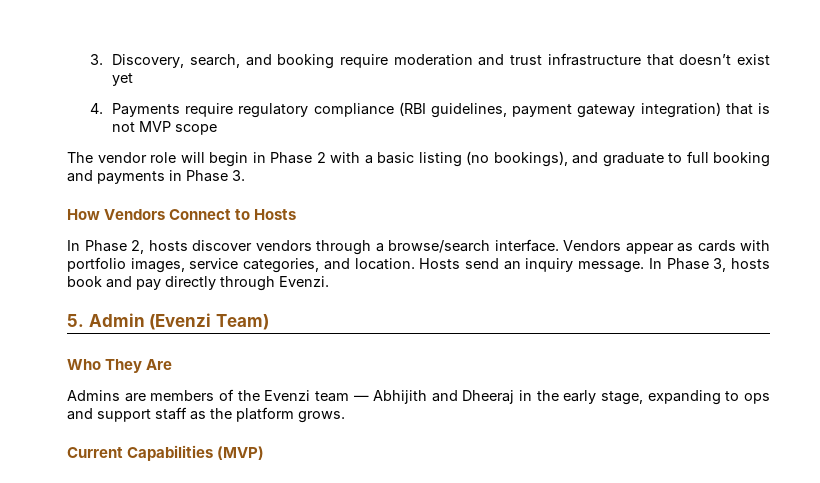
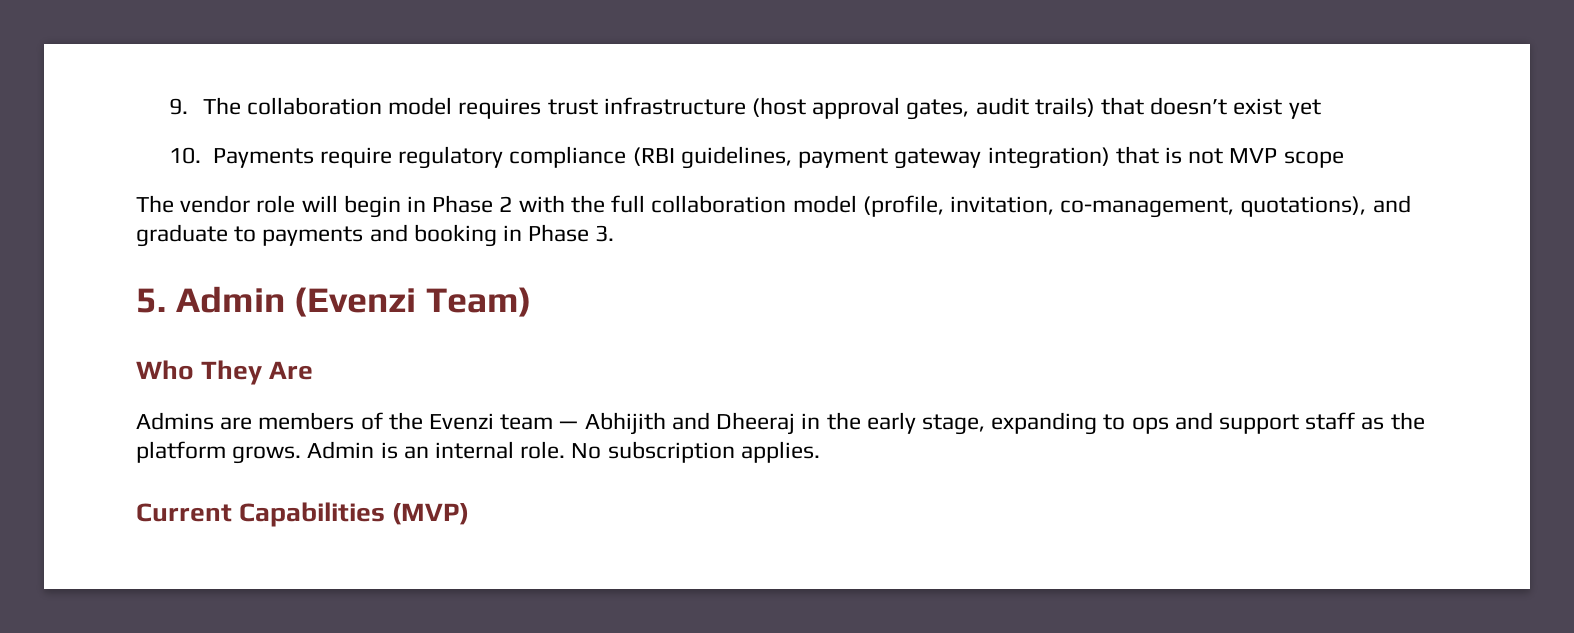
[89,53,641,69] 3. Discovery, search, and booking require moderation and trust infrastructure -> [169,97,1095,120] 9. The collaboration model requires trust infrastructure (host approval gates, audit trails)
[89,103,103,114] 4. -> [169,147,202,164] 10.
[364,151,770,167] [67,170,245,184] [67,209,297,220] [67,239,770,255] [67,257,770,273] [67,276,329,291] a basic listing (no bookings), and graduate to full booking and payments in Phase 3. // How Vendors Connect to Hosts // In Phase 2, hosts discover vendors through a browse/search interface. Vendors appear as cards with portfolio images, service categories, and location. Hosts send an inquiry message. In Phase 3, hosts book and pay directly through Evenzi. -> [570,195,1411,218] [136,224,615,247] the full collaboration model (profile, invitation, co-management, quotations), and graduate to payments and booking in Phase 3.
(345, 417) none -> [307,441,820,463] Admin is an internal role. No subscription applies.

